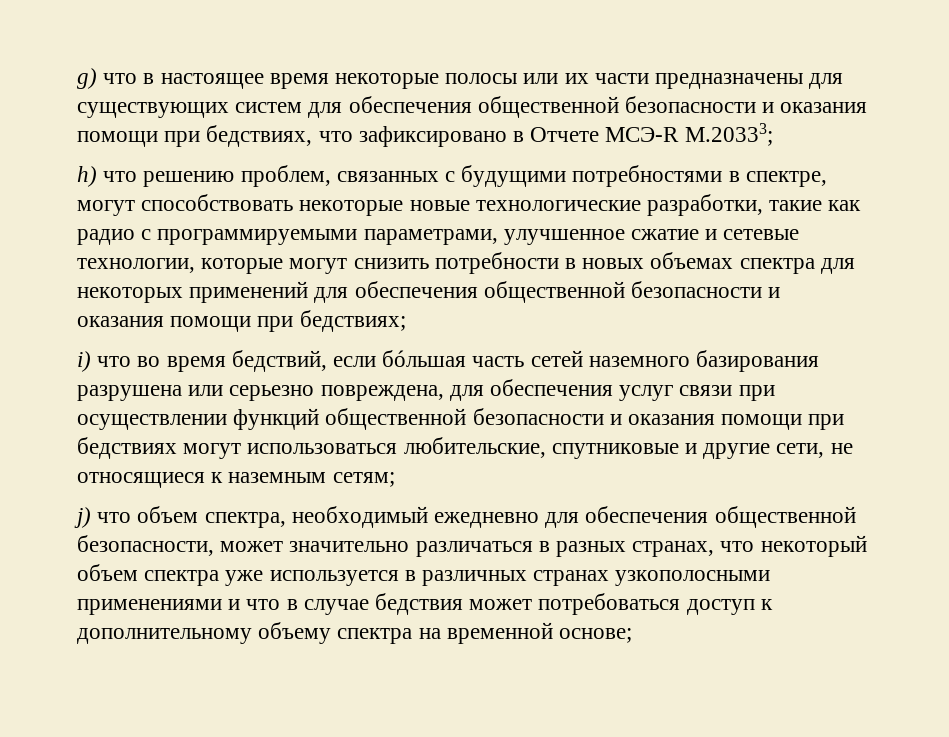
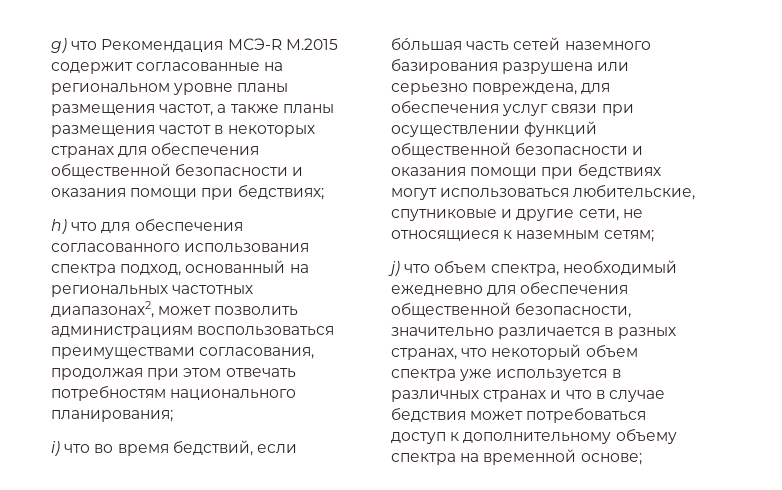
[143,73,844,89] [77,96,868,118] [77,123,773,147] [77,165,827,187] [77,194,862,216] [77,229,800,245] [77,252,855,274] [77,281,309,303] в настоящее время некоторые полосы или их части предназначены для существующих систем для обеспечения общественной безопасности и оказания помощи при бедствиях, что зафиксировано в Отчете МСЭ-R M.20333; // h) что решению проблем, связанных с будущими потребностями в спектре, могут способствовать некоторые новые технологические разработки, такие как радио с программируемыми параметрами, улучшенное сжатие и сетевые технологии, которые могут снизить потребности в новых объемах спектра для некоторых применений -> [101,38,338,52] [51,62,284,74] [51,83,289,95] [51,104,334,116] [51,125,315,137] [51,146,114,158] Рекомендация МСЭ-R M.2015 содержит согласованные на региональном уровне планы размещения частот, а также планы размещения частот в некоторых странах
(406, 321) none -> [51,218,243,234] [51,243,310,253] [51,260,309,276] [51,285,254,297] [51,301,299,318] [51,326,335,338] [51,347,315,359] [51,368,296,380] [51,385,297,401] [51,410,173,422] // h) что для обеспечения согласованного использования спектра подход, основанный на региональных частотных диапазонах2, может позволить администрациям воспользоваться преимуществами согласования, продолжая при этом отвечать потребностям национального планирования;
[220,541,533,557] может значительно различаться -> [391,327,601,339] значительно различается
[615,570,771,586] [77,599,222,615] узкополосными применениями -> (547, 396) none

